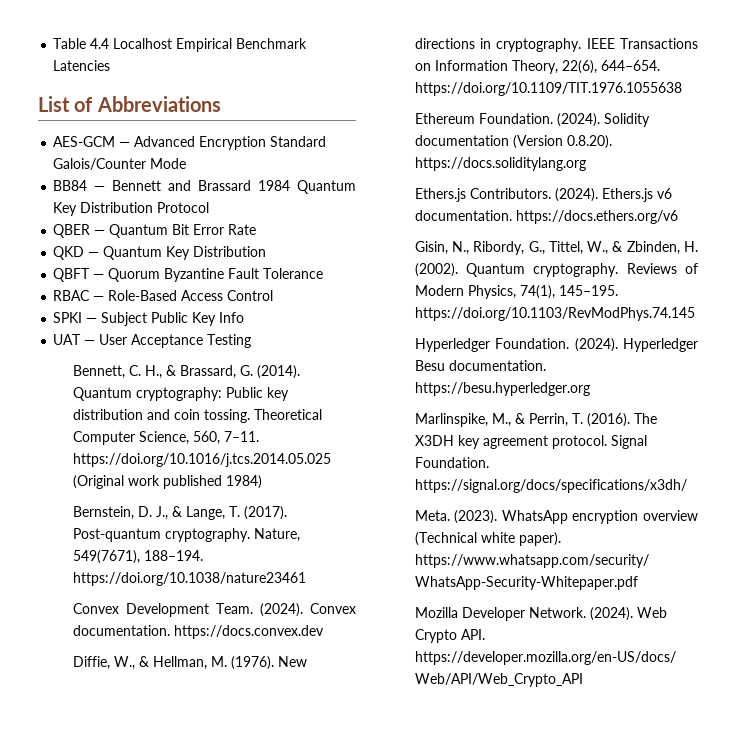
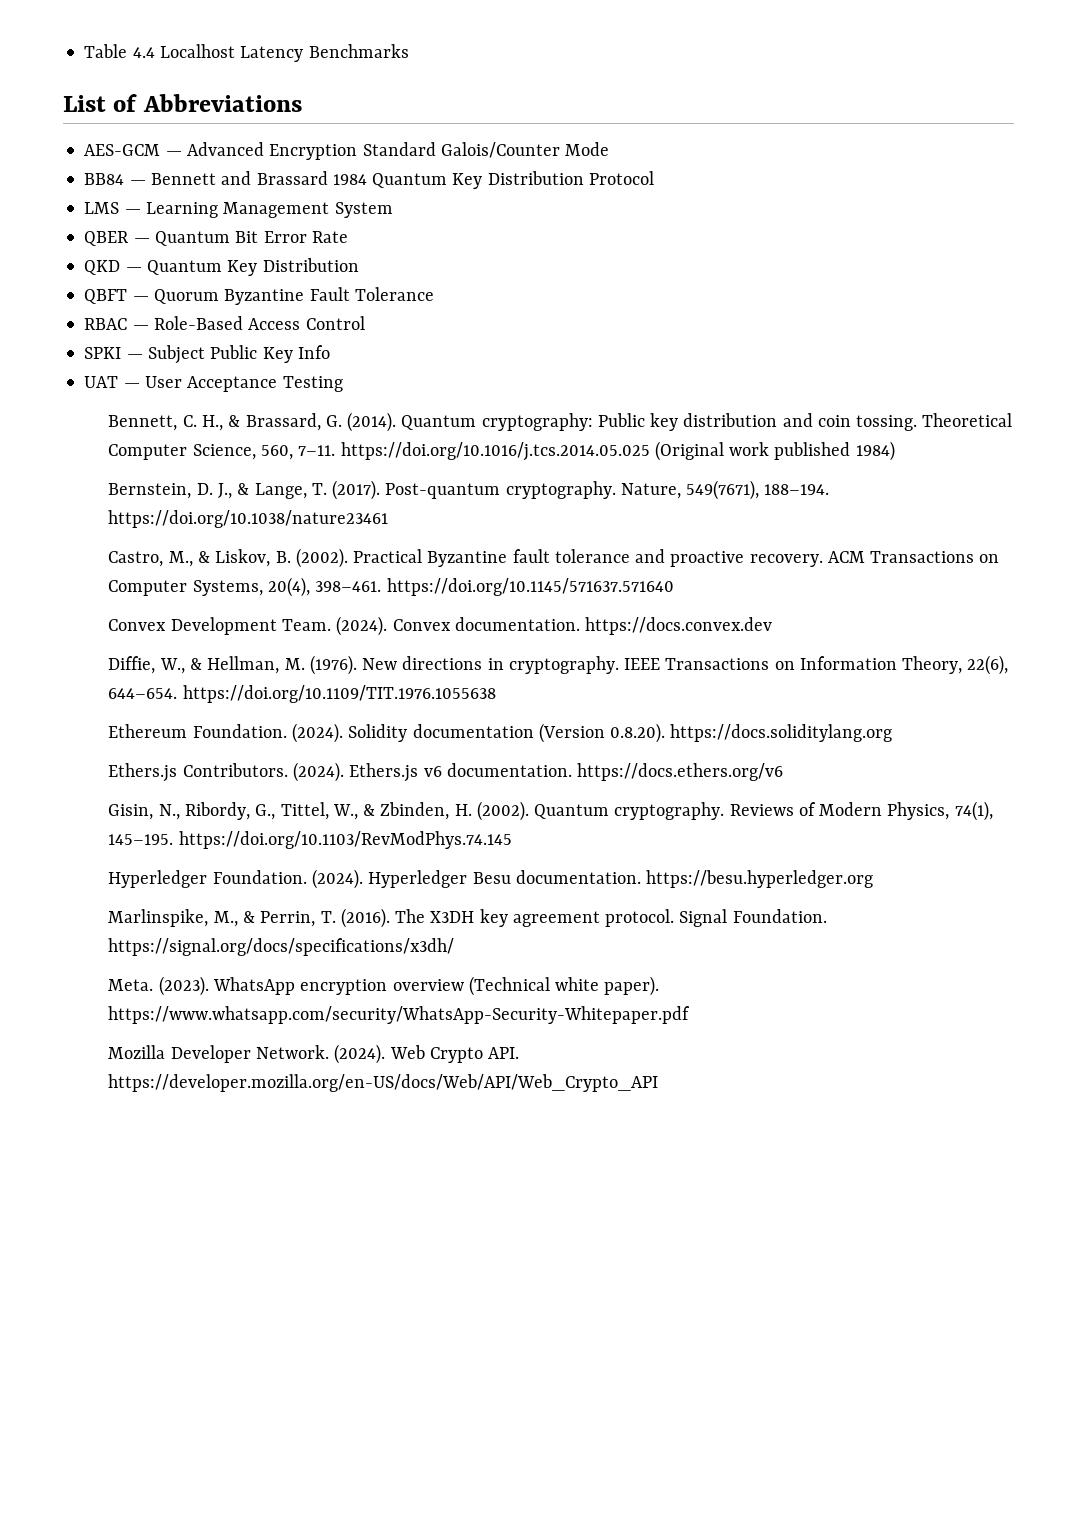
[176,38,308,52] [53,60,111,71] Empirical Benchmark Latencies -> [240,44,409,62] Latency Benchmarks
(210, 207) none -> [84,202,393,218] // LMS — Learning Management System
(306, 579) none -> [108,548,1000,568] [108,577,674,597] // Castro, M., & Liskov, B. (2002). Practical Byzantine fault tolerance and proactive recovery. ACM Transactions on Computer Systems, 20(4), 398–461. https://doi.org/10.1145/571637.571640

